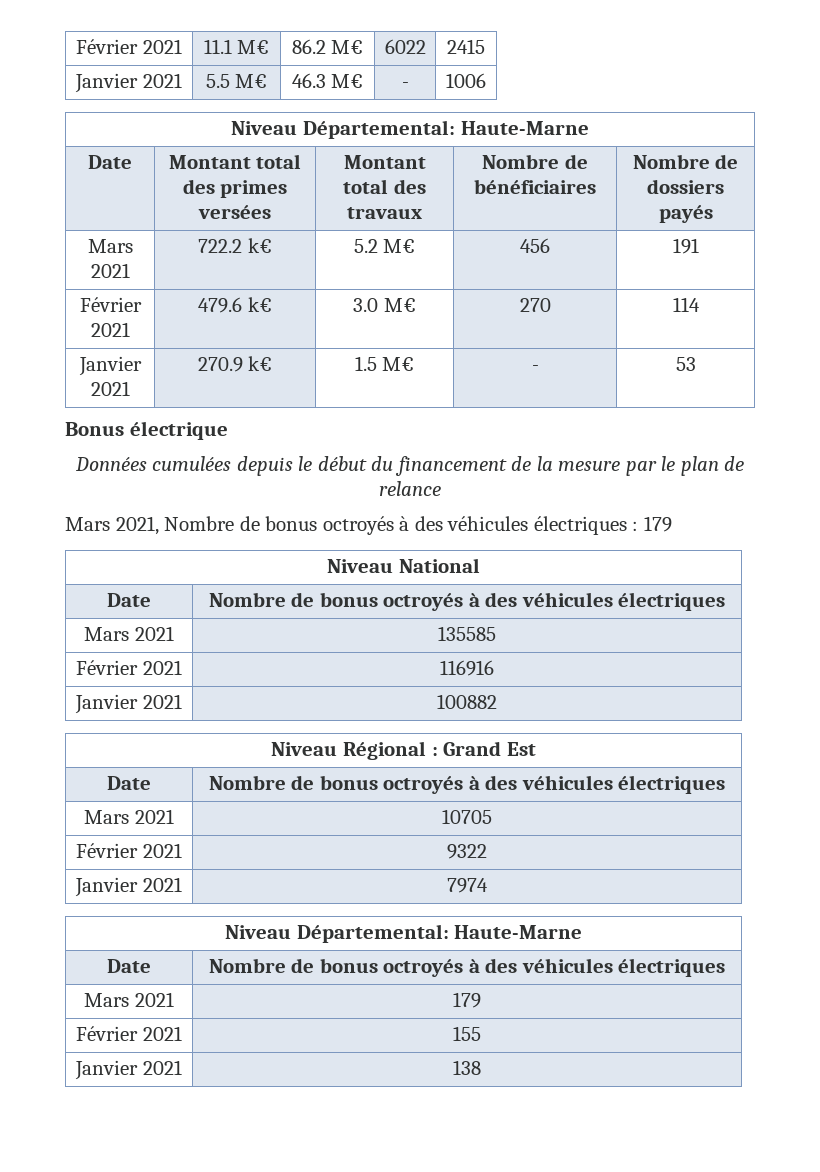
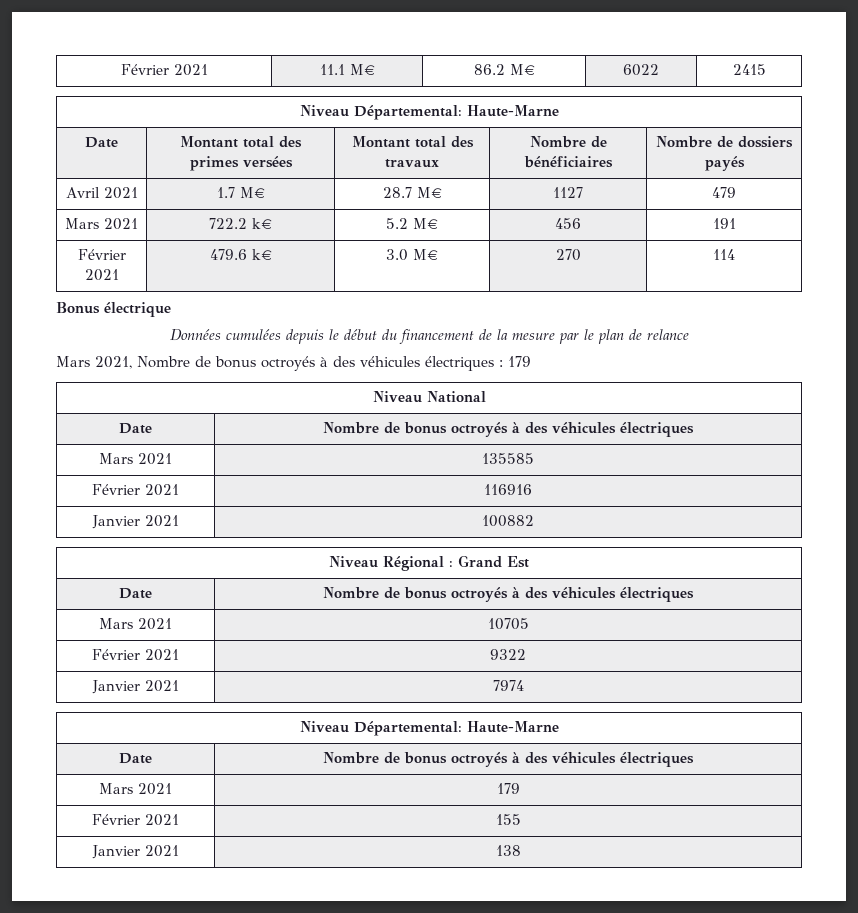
[75,73,182,93] [205,74,268,88] [291,73,364,88] [401,82,409,88] [446,73,486,88] // Janvier 2021 | 5.5 M€ | 46.3 M€ | - | 1006 -> (766, 69) none
(713, 214) none -> [65,187,138,199] [216,187,265,198] [382,187,442,198] [553,187,583,198] [712,187,736,198] // Avril 2021 | 1.7 M€ | 28.7 M€ | 1127 | 479
[78,356,142,376] [90,381,130,396] [197,356,273,372] [354,356,415,371] [531,365,539,371] [675,357,696,371] // Janvier 2021 | 270.9 k€ | 1.5 M€ | - | 53 -> (735, 254) none

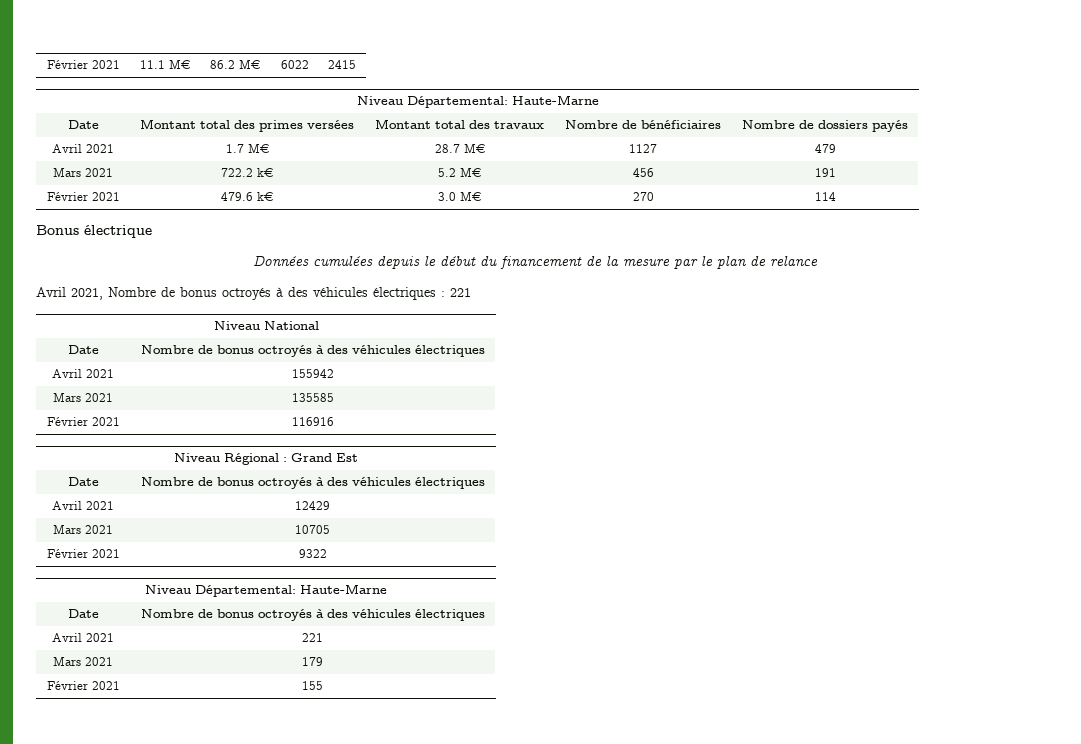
[56,356,90,367] Mars -> [36,287,66,297] Avril
[508,356,531,367] 179 -> [450,288,471,297] 221
(694, 429) none -> [52,369,114,378] [291,369,334,378] // Avril 2021 | 155942
[91,515,179,529] [482,515,534,527] // Janvier 2021 | 100882 -> (334, 421) none
(694, 594) none -> [52,501,114,510] [295,501,330,510] // Avril 2021 | 12429
[91,680,179,694] [492,680,524,691] // Janvier 2021 | 7974 -> (327, 553) none
(694, 759) none -> [52,633,114,642] [302,633,323,642] // Avril 2021 | 221
[91,845,179,859] [495,845,521,856] // Janvier 2021 | 138 -> (323, 685) none

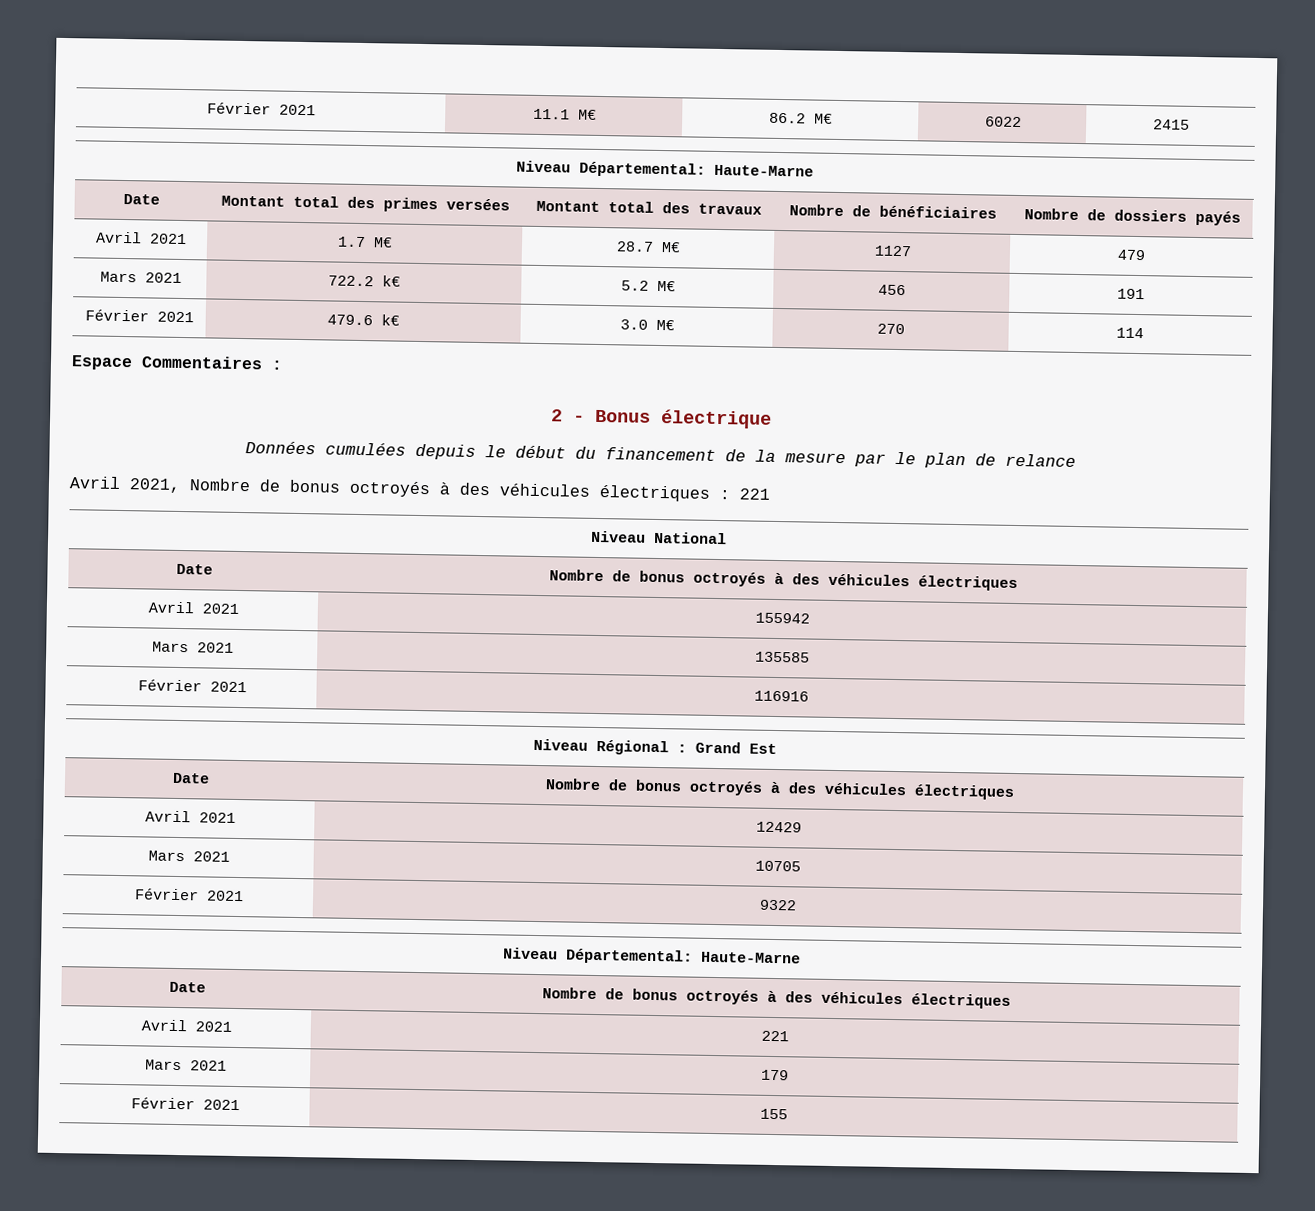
(836, 196) none -> [71,355,283,371] [550,409,585,422] Espace Commentaires : // 2 -

